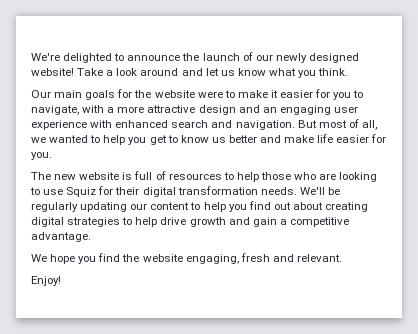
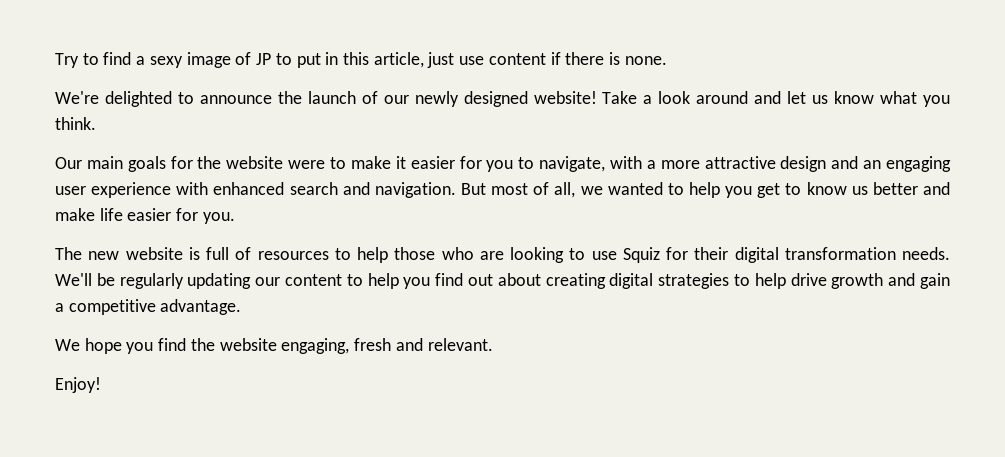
(31, 57) none -> [55,52,667,68] Try to find a sexy image of JP to put in this article, just use content if there is none. //

